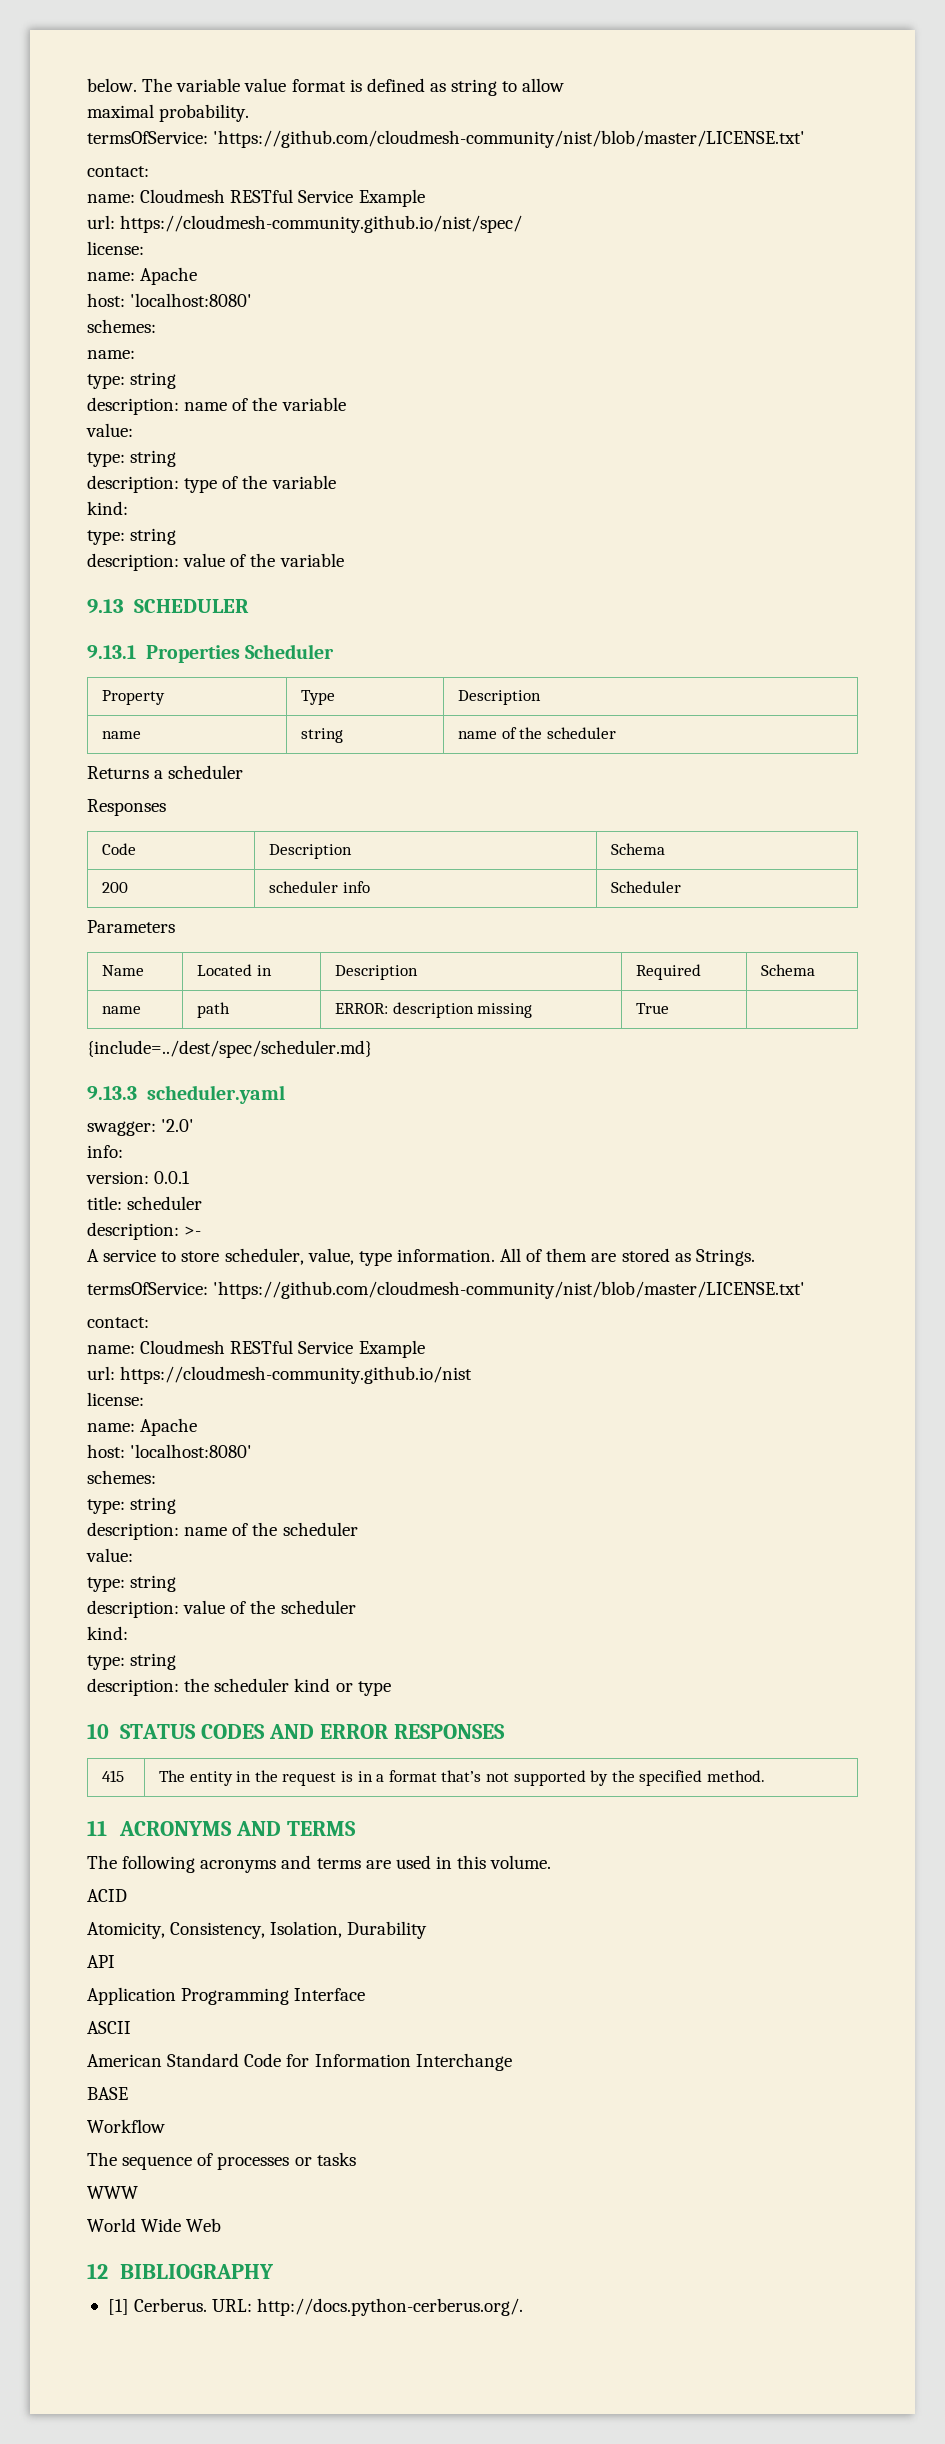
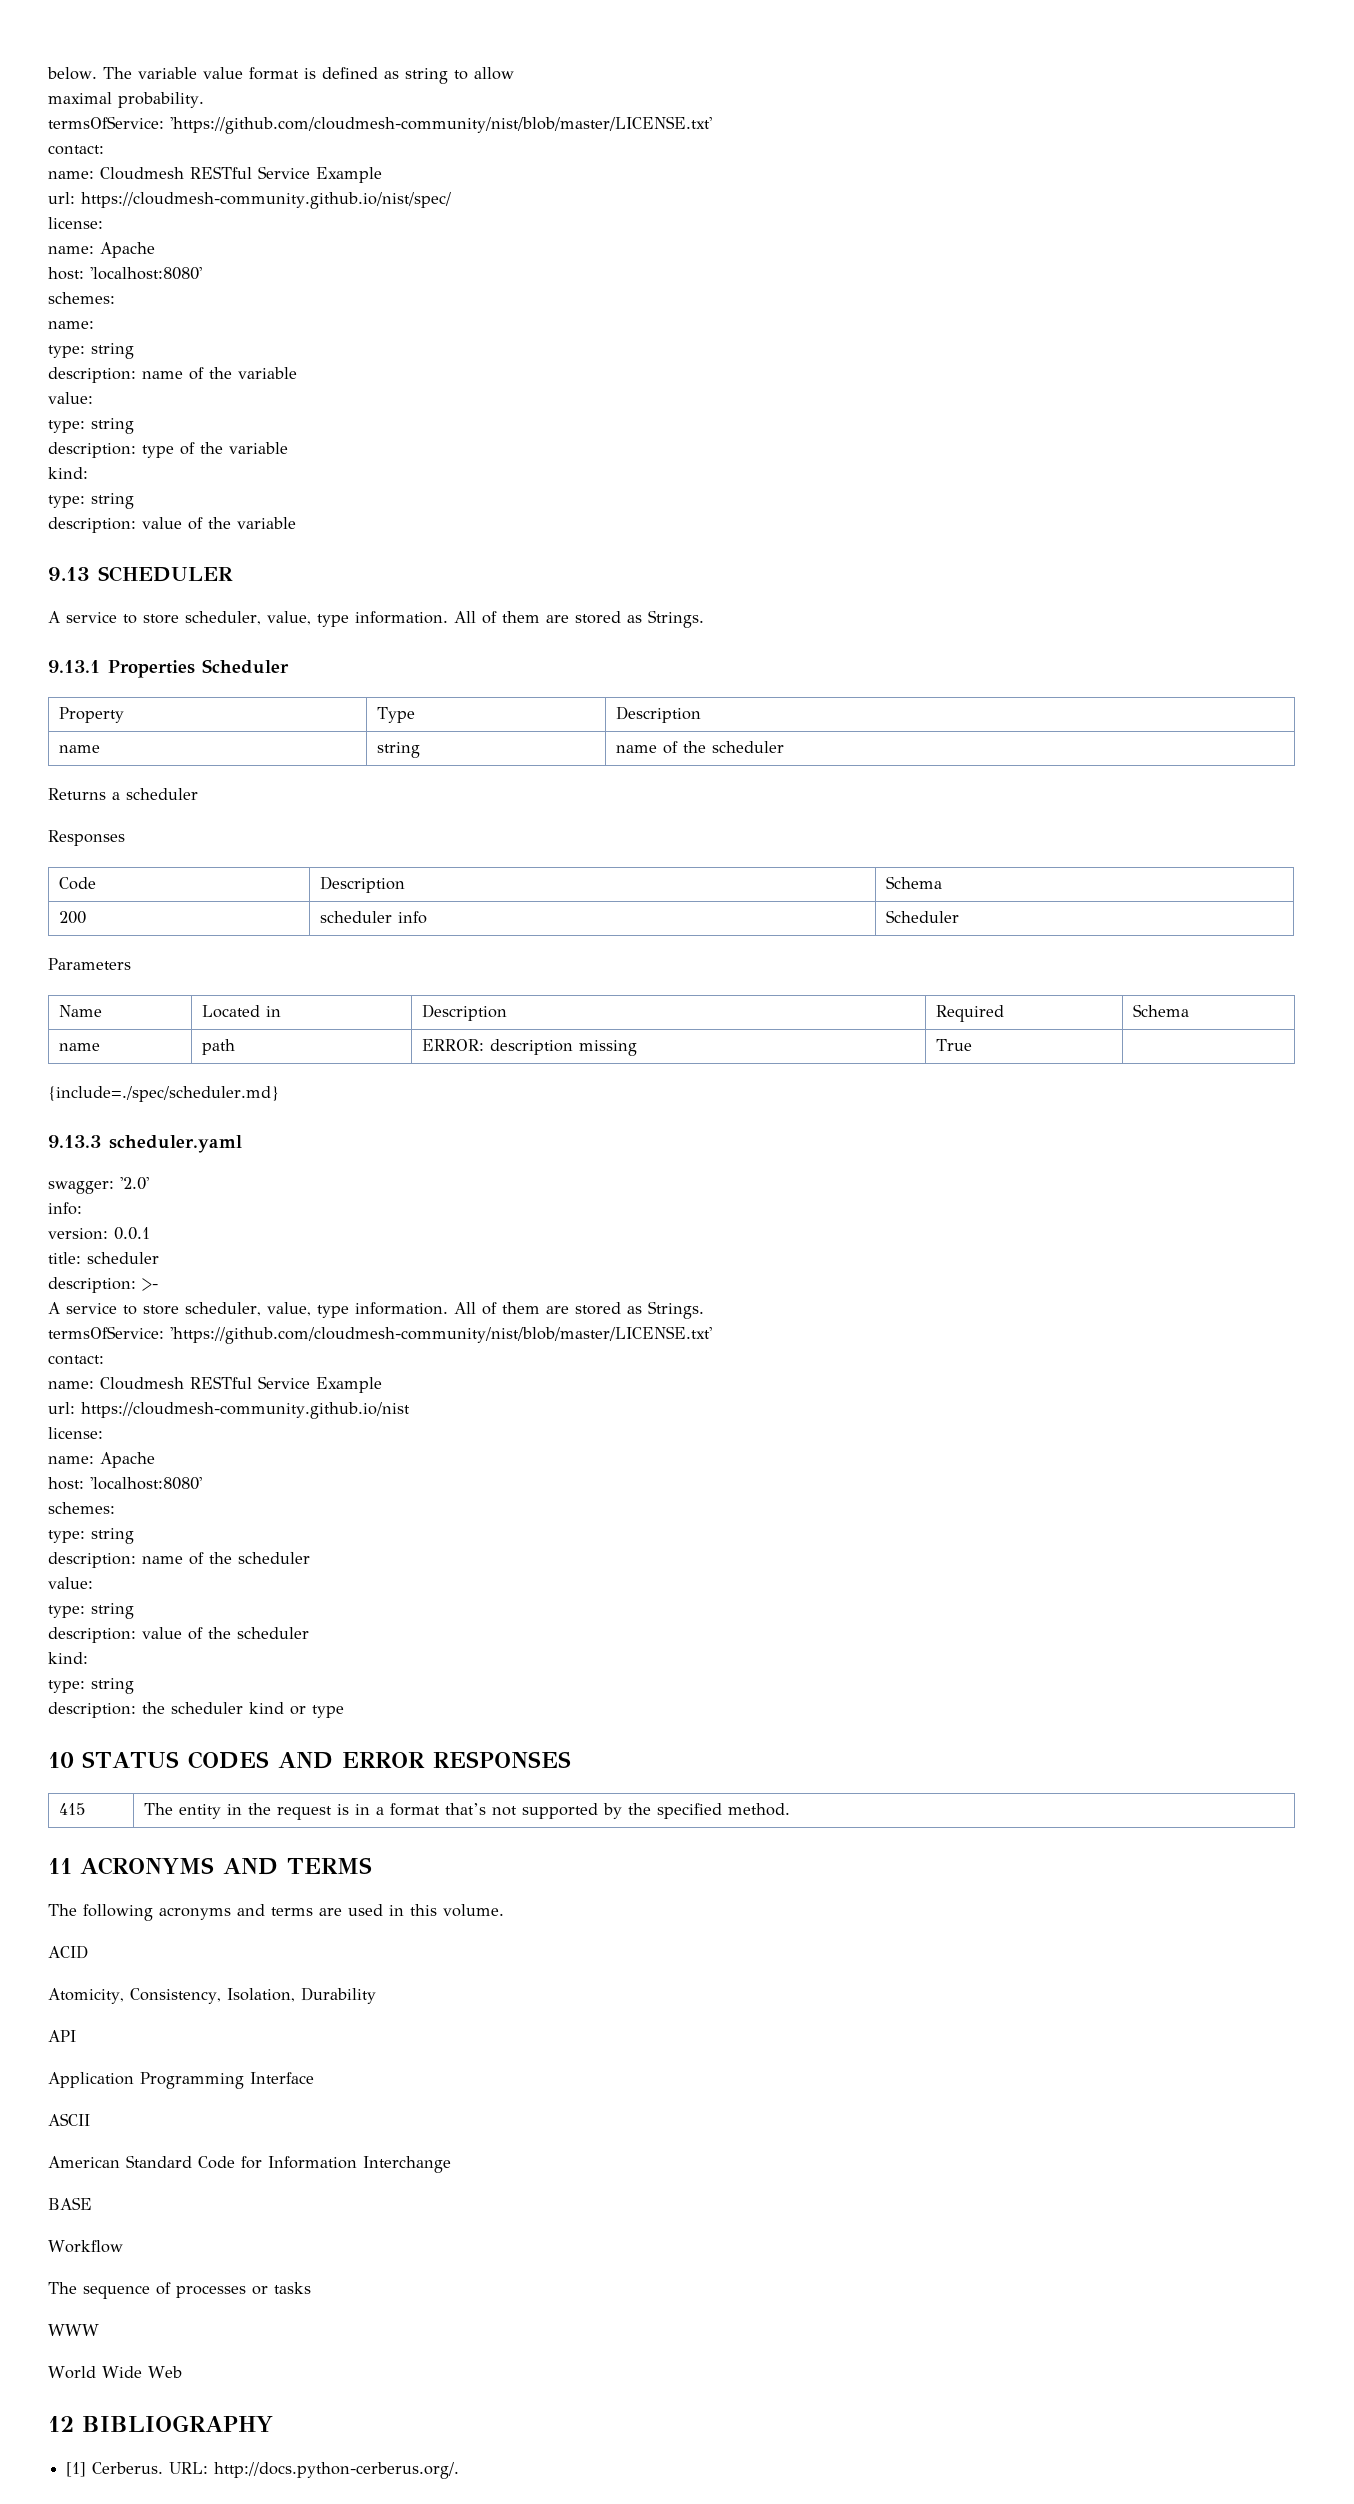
(249, 606) none -> [48,610,704,628] // A service to store scheduler, value, type information. All of them are stored as Strings.
[87,1040,372,1058] {include=../dest/spec/scheduler.md} -> [48,1086,279,1102] {include=./spec/scheduler.md}

